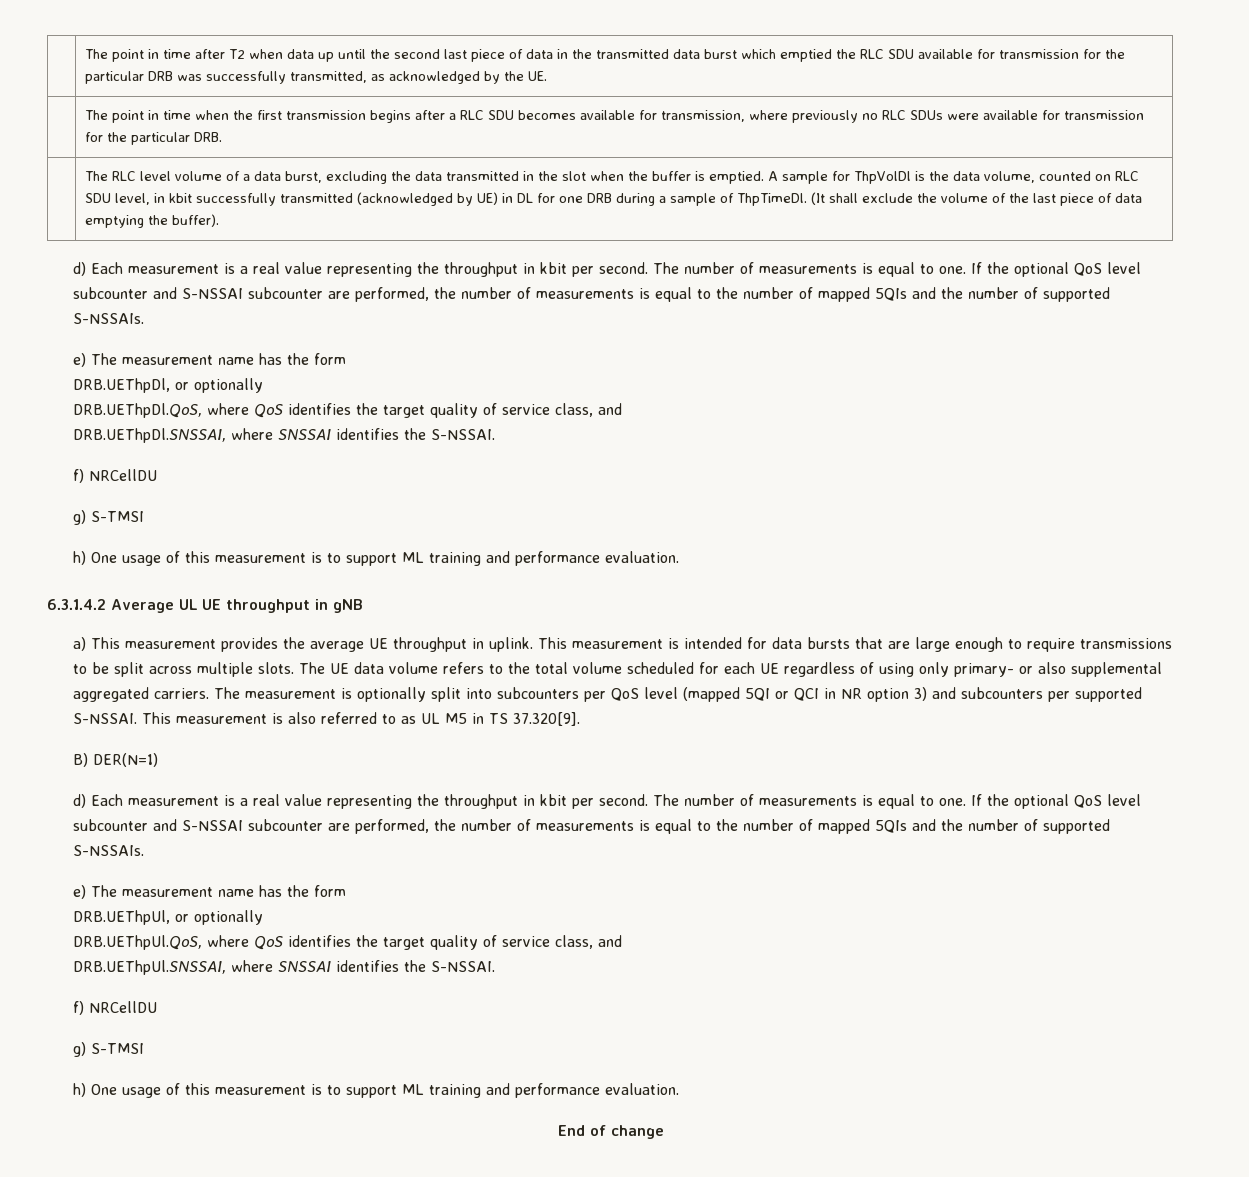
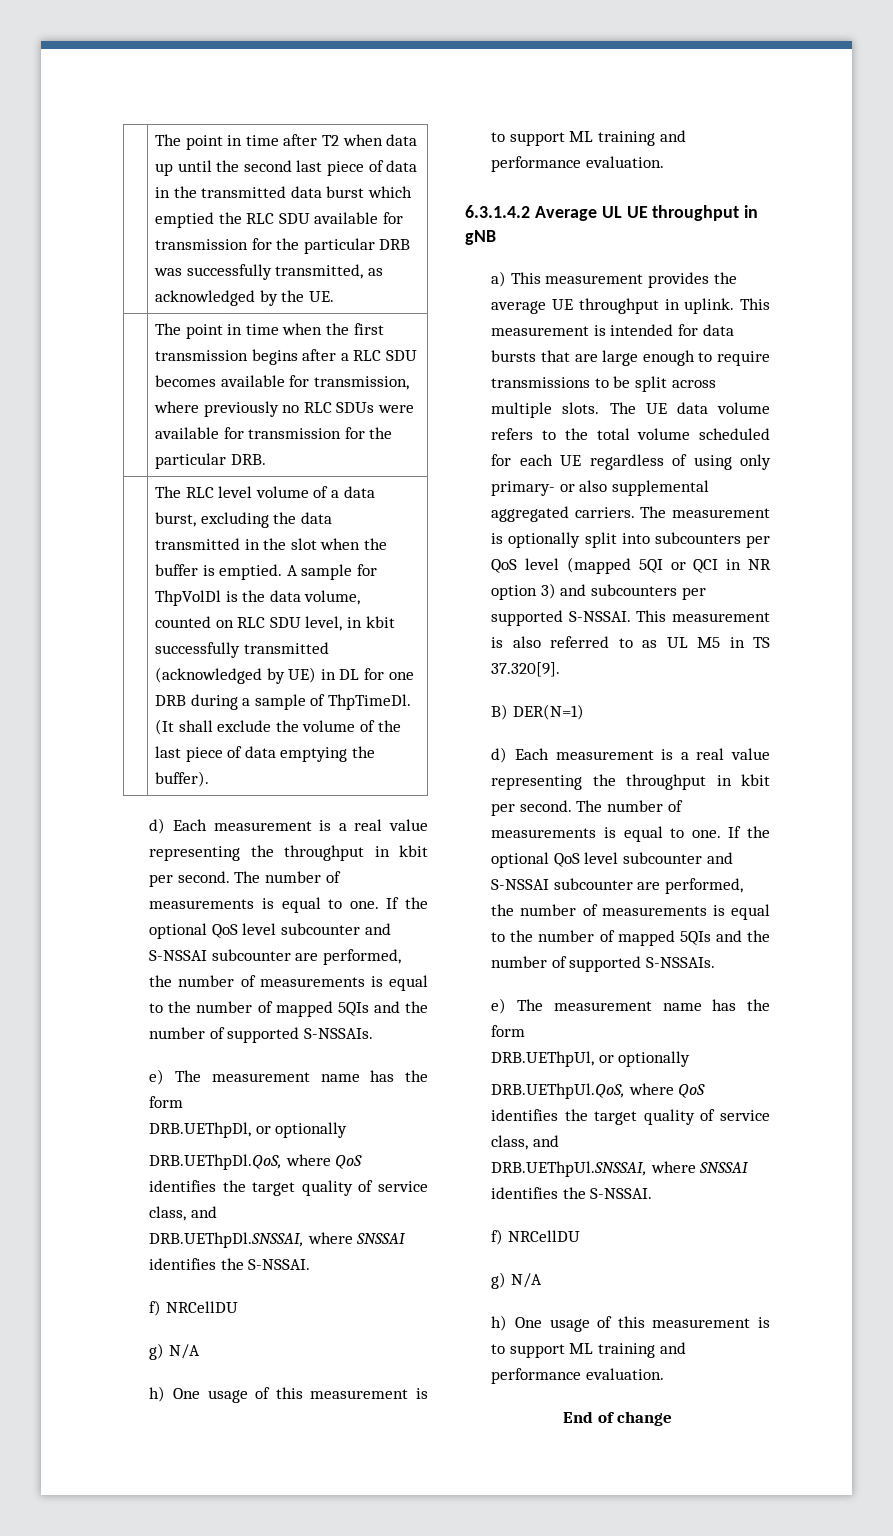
[91,511,145,522] S-TMSI -> [168,1344,200,1359] N/A
[91,1043,145,1054] S-TMSI -> [510,1273,542,1288] N/A

